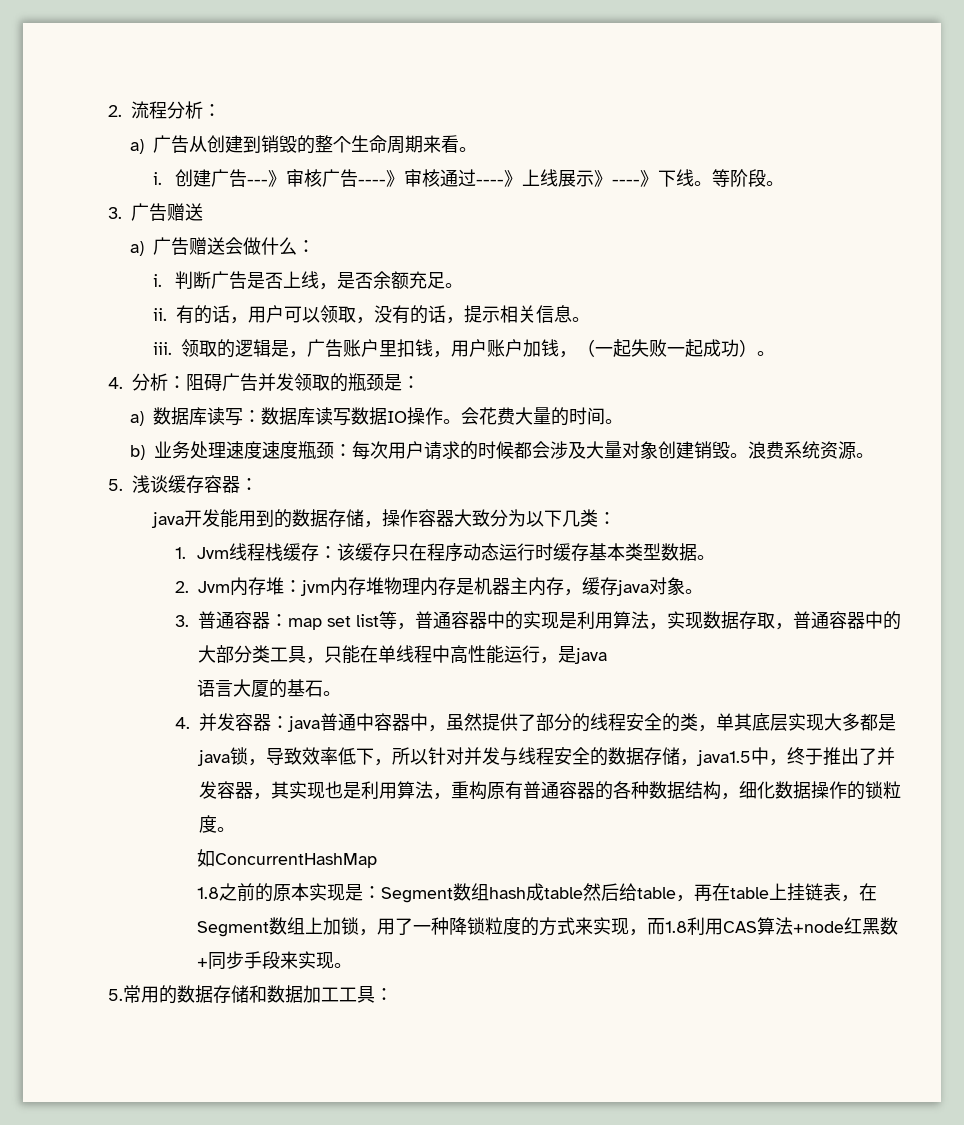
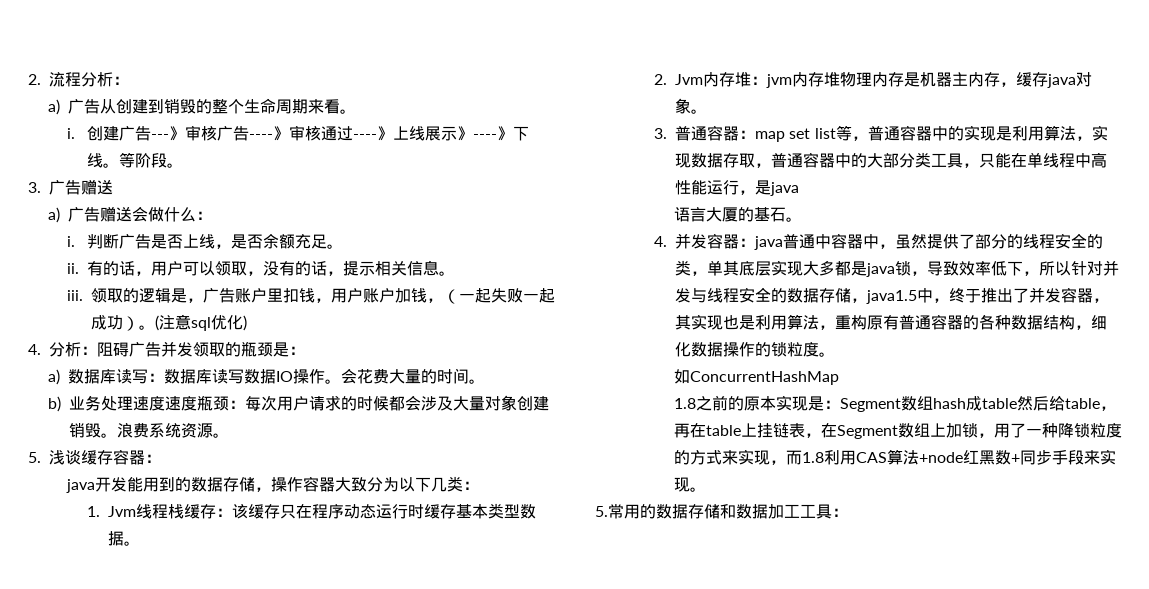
(775, 353) none -> [155,314,248,331] (注意sql优化)

